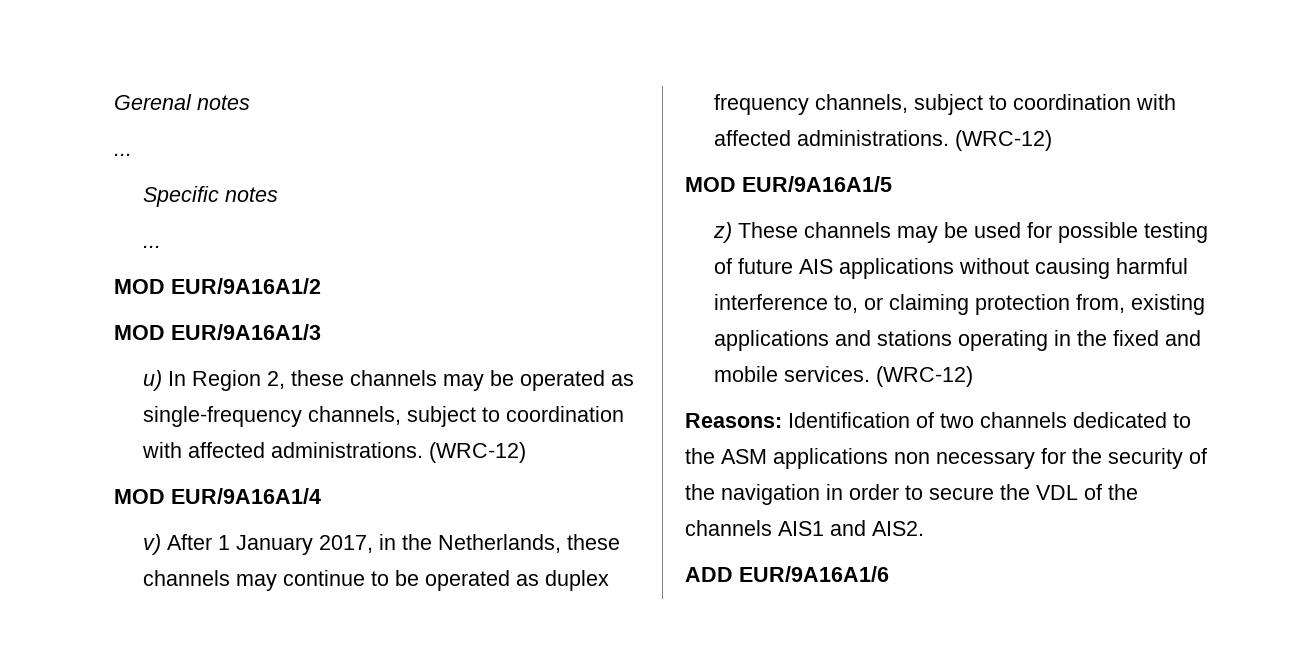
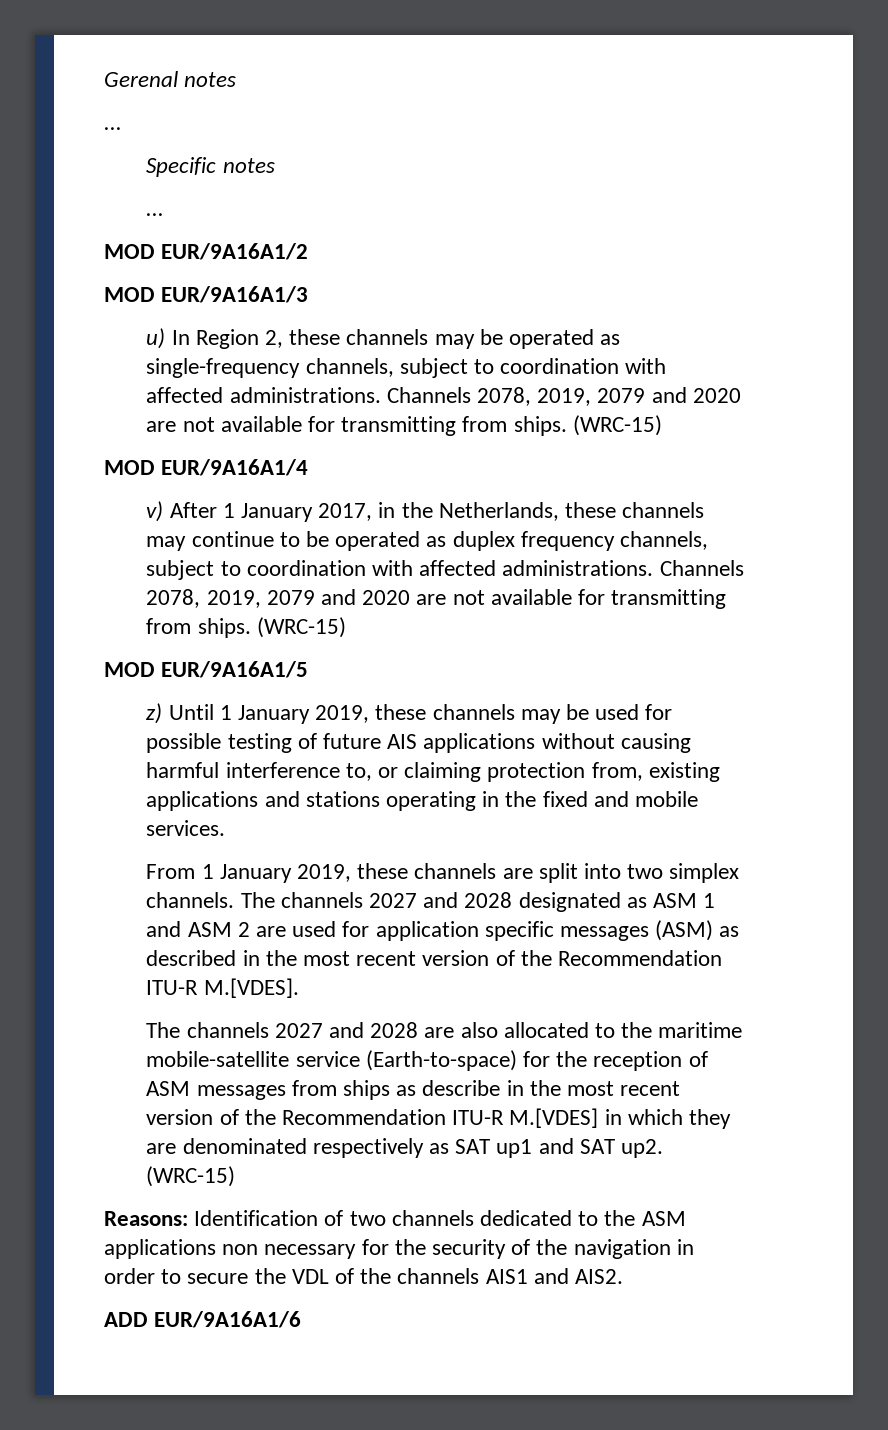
[428,442,526,463] (WRC-12) -> [386,387,741,406] [146,415,662,436] Channels 2078, 2019, 2079 and 2020 are not available for transmitting from ships. (WRC-15)
[954,130,1052,151] [685,176,892,192] [712,222,798,243] (WRC-12) // MOD EUR/9A16A1/5 // z) These -> [659,560,744,576] [146,589,727,609] [146,617,346,638] [104,661,309,678] [146,703,427,724] Channels 2078, 2019, 2079 and 2020 are not available for transmitting from ships. (WRC-15) // MOD EUR/9A16A1/5 // z) Until 1 January 2019, these
[875,366,973,387] (WRC-12) -> [146,863,740,883] [146,892,716,912] [146,920,740,941] [146,950,723,966] [146,978,299,998] [146,1022,743,1038] [146,1050,708,1071] [146,1080,681,1100] [146,1108,732,1129] [146,1138,664,1158] [146,1166,236,1187] // From 1 January 2019, these channels are split into two simplex channels. The channels 2027 and 2028 designated as ASM 1 and ASM 2 are used for application specific messages (ASM) as described in the most recent version of the Recommendation ITU-R M.[VDES]. // The channels 2027 and 2028 are also allocated to the maritime mobile-satellite service (Earth-to-space) for the reception of ASM messages from ships as describe in the most recent version of the Recommendation ITU-R M.[VDES] in which they are denominated respectively as SAT up1 and SAT up2. (WRC-15)

